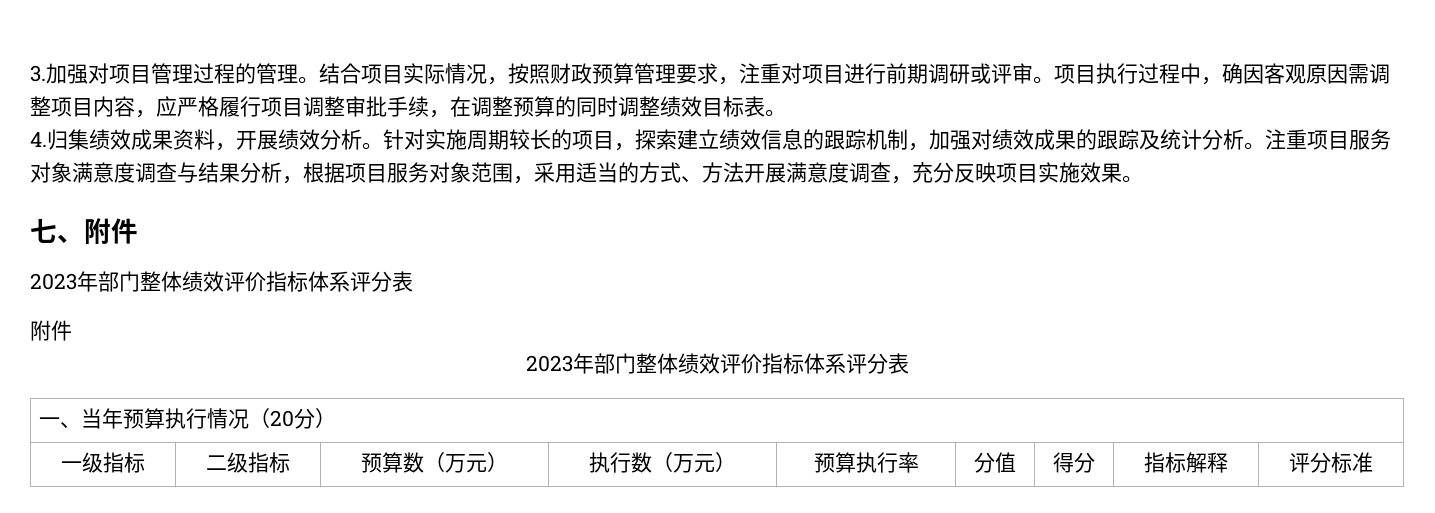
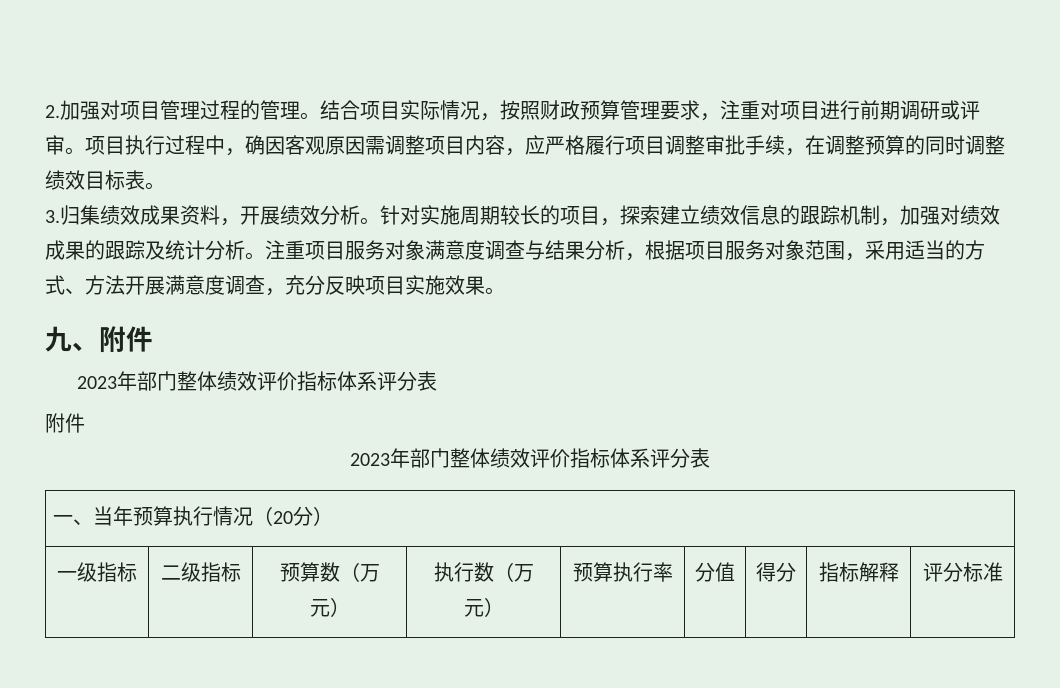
[30,65,46,82] 3. -> [45,105,60,118] 2.
[30,132,47,147] 4. -> [45,210,60,223] 3.
[30,218,57,243] 七 -> [45,326,72,352] 九

